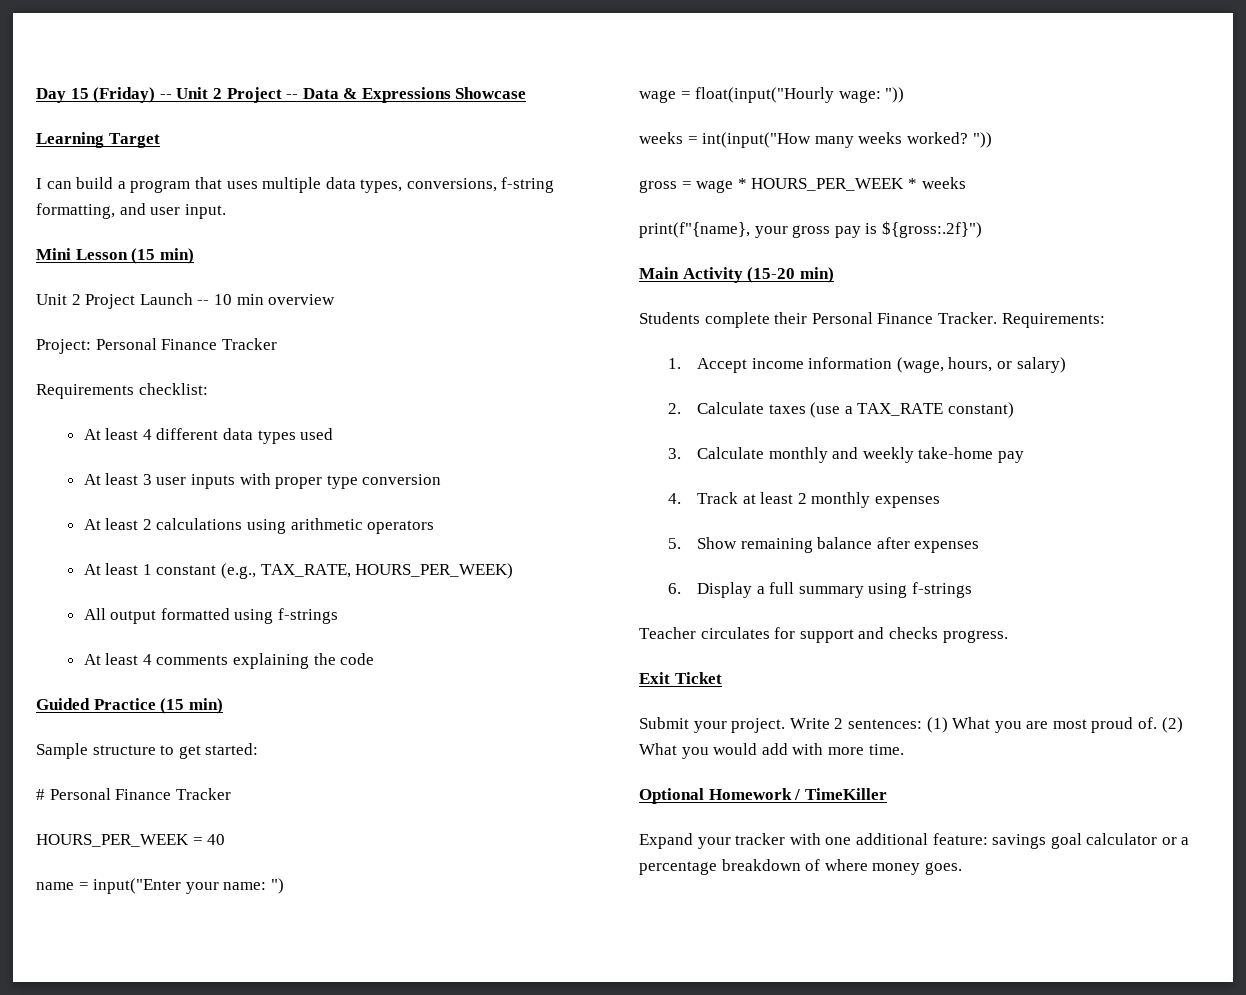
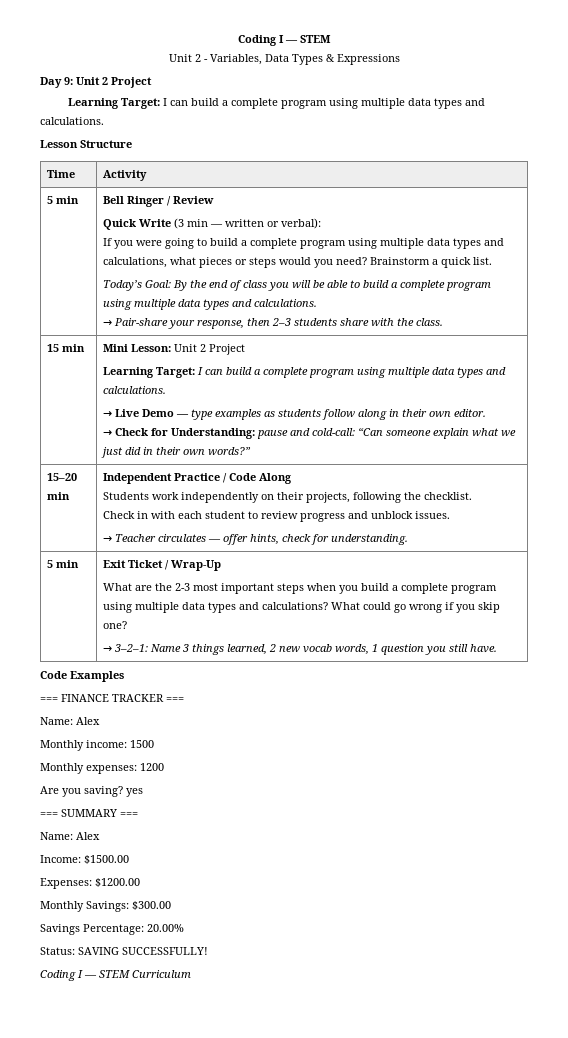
[36,87,527,103] [36,132,160,148] [36,177,555,193] [36,203,226,219] [36,248,194,264] [36,293,336,309] [36,338,277,354] [36,383,208,399] [83,428,334,444] [83,473,442,489] [83,518,435,534] [83,563,514,579] [83,608,339,624] [83,653,375,669] [36,698,223,714] [36,743,259,759] [36,788,231,800] [36,834,226,847] [36,878,284,894] [639,87,905,103] [639,132,992,148] [639,177,966,193] [639,221,982,238] [639,267,834,283] [639,312,1105,328] [668,357,1066,373] [668,402,1014,418] [668,447,1024,463] [668,492,940,508] [668,537,980,553] [668,582,972,598] [639,627,1008,643] [639,672,722,684] [639,717,1183,733] [639,743,904,759] [639,788,887,804] [639,833,1190,849] [639,859,962,875] Day 15 (Friday) -- Unit 2 Project -- Data & Expressions Showcase // Learning Target // I can build a program that uses multiple data types, conversions, f-string formatting, and user input. // Mini Lesson (15 min) // Unit 2 Project Launch -- 10 min overview // Project: Personal Finance Tracker // Requirements checklist: // At least 4 different data types used // At least 3 user inputs with proper type conversion // At least 2 calculations using arithmetic operators // At least 1 constant (e.g., TAX_RATE, HOURS_PER_WEEK) // All output formatted using f-strings // At least 4 comments explaining the code // Guided Practice (15 min) // Sample structure to get started: // # Personal Finance Tracker // HOURS_PER_WEEK = 40 // name = input("Enter your name: ") // wage = float(input("Hourly wage: ")) // weeks = int(input("How many weeks worked? ")) // gross = wage * HOURS_PER_WEEK * weeks // print(f"{name}, your gross pay is ${gross:.2f}") // Main Activity (15-20 min) // Students complete their Personal Finance Tracker. Requirements: // 1. Accept income information (wage, hours, or salary) // 2. Calculate taxes (use a TAX_RATE constant) // 3. Calculate monthly and weekly take-home pay // 4. Track at least 2 monthly expenses // 5. Show remaining balance after expenses // 6. Display a full summary using f-strings // Teacher circulates for support and checks progress. // Exit Ticket // Submit your project. Write 2 sentences: (1) What you are most proud of. (2) What you would add with more time. // Optional Homework / TimeKiller // Expand your tracker with one additional feature: savings goal calculator or a percentage breakdown of where money goes. -> [238,35,331,46] [168,54,400,65] [40,77,152,88] [68,98,486,109] [40,117,104,125] [40,140,132,148] [47,170,76,178] [103,170,148,181] [47,196,80,204] [103,196,215,207] [103,218,322,230] [103,238,505,249] [103,257,493,268] [103,280,492,291] [103,299,318,310] [103,318,444,329] [47,344,86,352] [103,344,246,355] [103,367,507,378] [103,386,167,394] [103,409,487,420] [103,427,517,439] [101,447,252,458] [47,473,78,481] [47,492,71,500] [103,473,293,484] [103,492,473,503] [103,511,451,522] [103,534,409,545] [47,560,80,568] [103,560,222,571] [103,583,498,594] [103,602,501,613] [103,621,128,629] [103,644,498,655] [40,671,124,682] [40,694,184,702] [40,717,100,725] [40,740,154,751] [40,763,164,774] [40,786,143,797] [40,809,138,817] [40,832,100,840] [40,855,129,864] [40,878,140,889] [40,901,171,912] [40,924,184,935] [40,947,208,955] [40,970,191,981] Coding I — STEM // Unit 2 - Variables, Data Types & Expressions // Day 9: Unit 2 Project // Learning Target: I can build a complete program using multiple data types and calculations. // Lesson Structure // Time | Activity // 5 min | Bell Ringer / Review // Quick Write (3 min — written or verbal): // If you were going to build a complete program using multiple data types and calculations, what pieces or steps would you need? Brainstorm a quick list. // Today’s Goal: By the end of class you will be able to build a complete program using multiple data types and calculations. // → Pair-share your response, then 2–3 students share with the class. // 15 min | Mini Lesson: Unit 2 Project // Learning Target: I can build a complete program using multiple data types and calculations. // → Live Demo — type examples as students follow along in their own editor. // → Check for Understanding: pause and cold-call: “Can someone explain what we just did in their own words?” // 15–20 min | Independent Practice / Code Along // Students work independently on their projects, following the checklist. // Check in with each student to review progress and unblock issues. // → Teacher circulates — offer hints, check for understanding. // 5 min | Exit Ticket / Wrap-Up // What are the 2-3 most important steps when you build a complete program using multiple data types and calculations? What could go wrong if you skip one? // → 3–2–1: Name 3 things learned, 2 new vocab words, 1 question you still have. // Code Examples // === FINANCE TRACKER === // Name: Alex // Monthly income: 1500 // Monthly expenses: 1200 // Are you saving? yes // === SUMMARY === // Name: Alex // Income: $1500.00 // Expenses: $1200.00 // Monthly Savings: $300.00 // Savings Percentage: 20.00% // Status: SAVING SUCCESSFULLY! // Coding I — STEM Curriculum

